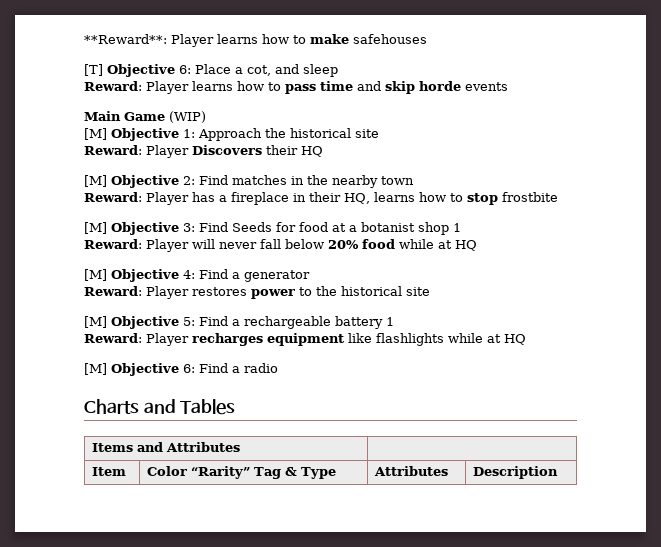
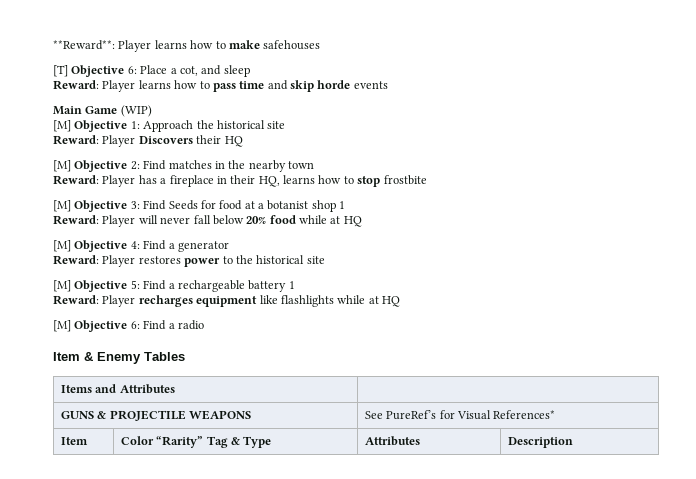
[84,399,176,414] Charts and -> [53,352,141,364] Item & Enemy
(240, 447) none -> [60,410,251,421] [364,410,556,420] // GUNS & PROJECTILE WEAPONS | See PureRef’s for Visual References*

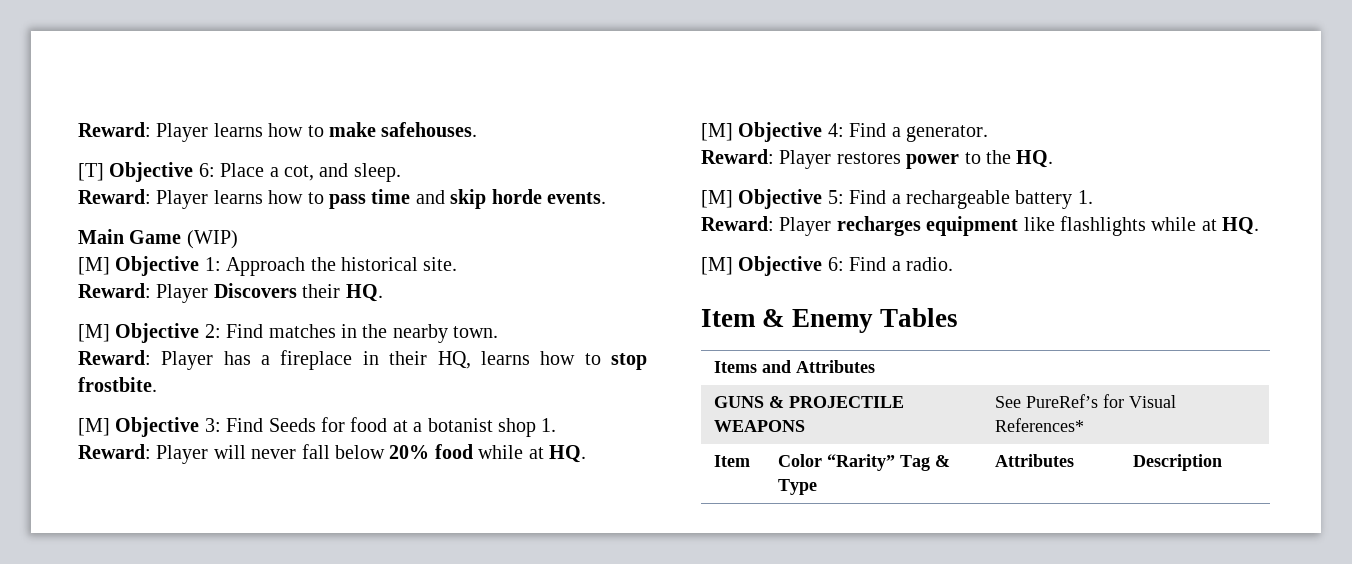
[53,40,115,50] **Reward**: -> [78,122,151,137] Reward:
[263,40,321,50] safehouses -> [381,122,478,137] safehouses.
[223,65,250,77] sleep -> [353,163,401,182] sleep.
[353,81,388,89] events -> [546,192,606,204] events.
[267,121,286,129] site -> [423,257,458,271] site.
[224,136,243,147] HQ -> [345,284,383,302] HQ.
[288,161,314,169] town -> [453,326,499,338] town.
[383,175,427,185] frostbite -> [78,377,157,392] frostbite.
[339,201,346,209] 1 -> [541,418,557,432] 1.
[343,216,362,227] HQ -> [548,445,586,463] HQ.
[177,241,229,252] generator -> [906,125,988,142] generator.
[256,255,325,264] historical site -> [1016,150,1054,168] HQ.
[288,281,295,289] 1 -> [1077,190,1093,204] 1.
[382,296,400,307] HQ -> [1222,217,1260,235] HQ.
[177,320,204,330] radio -> [906,257,953,271] radio.

